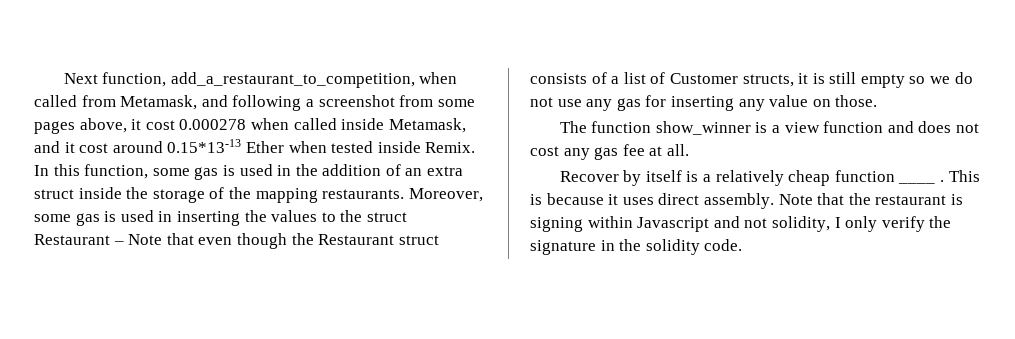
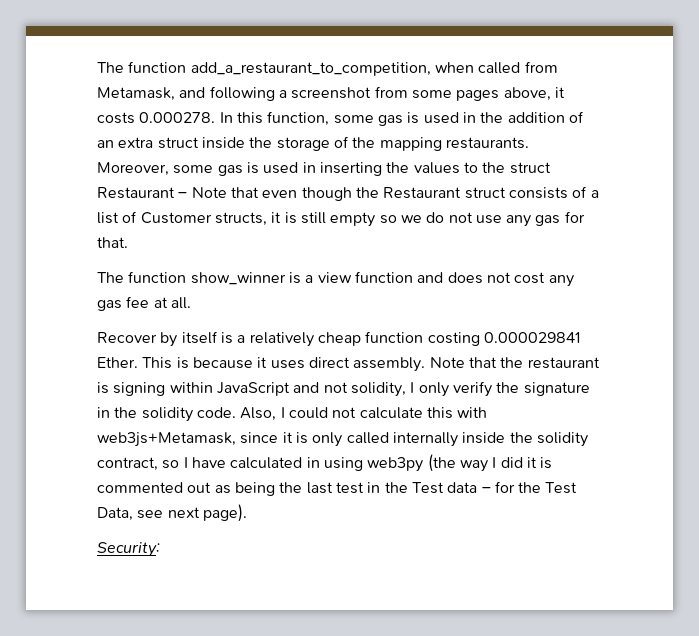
[63,72,167,87] Next function, -> [97,61,187,73] The function
[145,118,466,133] [34,139,476,153] cost 0.000278 when called inside Metamask, and it cost around 0.15*13-13 Ether when tested inside Remix. -> [97,112,216,124] costs 0.000278.
[670,95,878,111] inserting any value on those. -> [97,237,128,248] that.
[898,182,936,184] [940,180,945,182] ____ . -> [427,332,580,346] [97,357,138,368] costing 0.000029841 Ether.
[637,217,710,232] Javascript -> [216,382,290,396] JavaScript
(743, 245) none -> [240,407,488,421] [97,432,588,447] [97,454,553,472] [97,481,578,496] [97,504,247,522] [97,542,160,557] Also, I could not calculate this with web3js+Metamask, since it is only called internally inside the solidity contract, so I have calculated in using web3py (the way I did it is commented out as being the last test in the Test data – for the Test Data, see next page). // Security:

